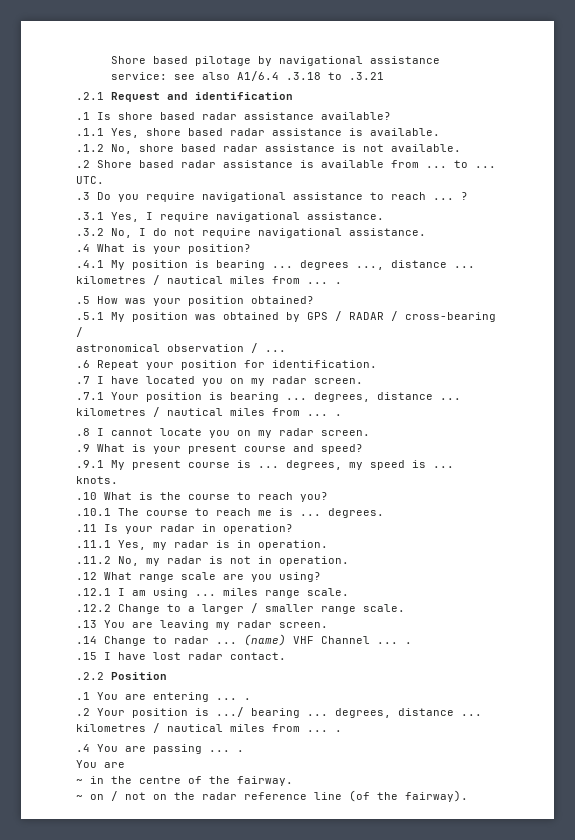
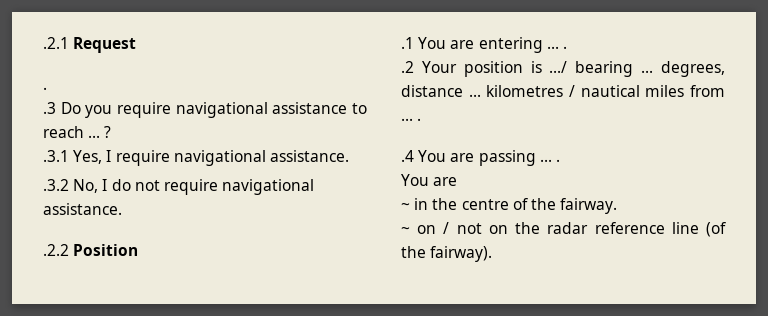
[110,56,440,66] [110,71,384,81] [76,92,293,102] [76,112,391,120] [76,128,440,138] [76,144,461,154] [76,160,496,168] [76,176,104,184] Shore based pilotage by navigational assistance service: see also A1/6.4 .3.18 to .3.21 // .2.1 Request and identification // .1 Is shore based radar assistance available? // .1.1 Yes, shore based radar assistance is available. // .1.2 No, shore based radar assistance is not available. // .2 Shore based radar assistance is available from ... to ... UTC. -> [43,37,137,53] [43,87,47,90] .2.1 Request // .
[76,244,251,254] [76,260,475,270] [76,275,342,285] [76,296,314,306] [76,311,496,322] [76,327,83,337] [76,343,286,353] [76,360,377,370] [76,376,363,386] [76,392,461,402] [76,407,342,417] [76,428,370,438] [76,444,363,454] [76,460,454,470] [76,476,118,484] [76,492,328,502] [76,508,384,518] [76,524,293,534] [76,540,328,550] [76,556,349,566] [76,572,321,582] [76,588,349,598] [76,603,405,614] [76,620,328,630] [76,634,412,646] [76,652,286,660] // .4 What is your position? // .4.1 My position is bearing ... degrees ..., distance ... kilometres / nautical miles from ... . // .5 How was your position obtained? // .5.1 My position was obtained by GPS / RADAR / cross-bearing / // astronomical observation / ... // .6 Repeat your position for identification. // .7 I have located you on my radar screen. // .7.1 Your position is bearing ... degrees, distance ... kilometres / nautical miles from ... . // .8 I cannot locate you on my radar screen. // .9 What is your present course and speed? // .9.1 My present course is ... degrees, my speed is ... knots. // .10 What is the course to reach you? // .10.1 The course to reach me is ... degrees. // .11 Is your radar in operation? // .11.1 Yes, my radar is in operation. // .11.2 No, my radar is not in operation. // .12 What range scale are you using? // .12.1 I am using ... miles range scale. // .12.2 Change to a larger / smaller range scale. // .13 You are leaving my radar screen. // .14 Change to radar ... (name) VHF Channel ... . // .15 I have lost radar contact. -> (122, 209) none

